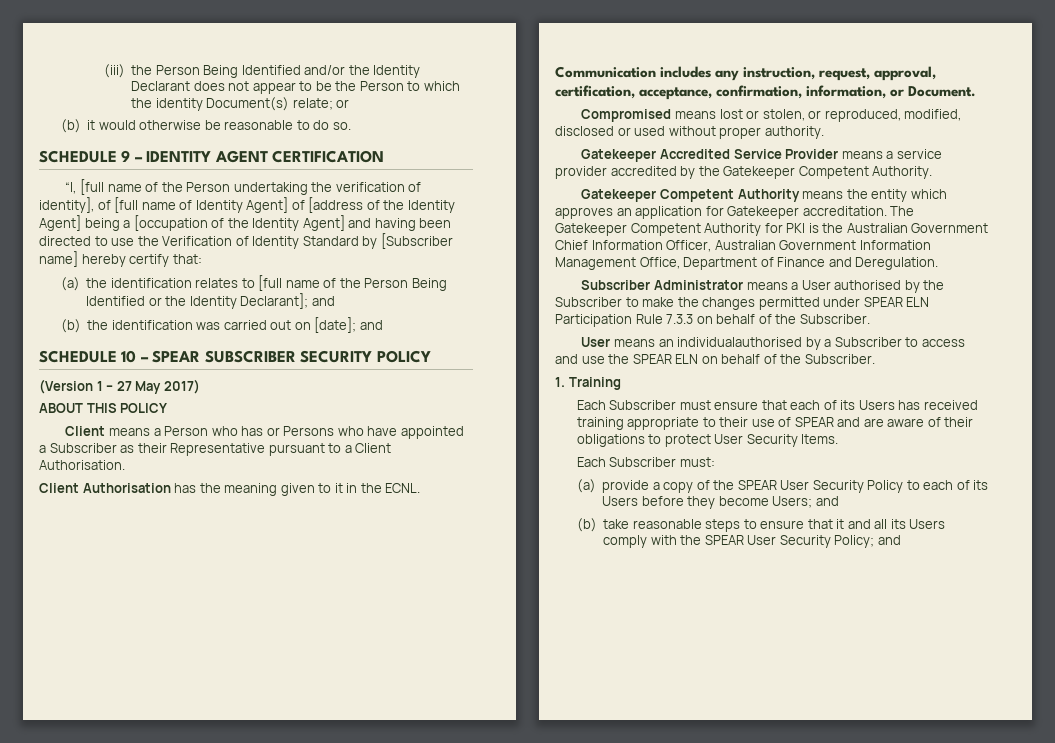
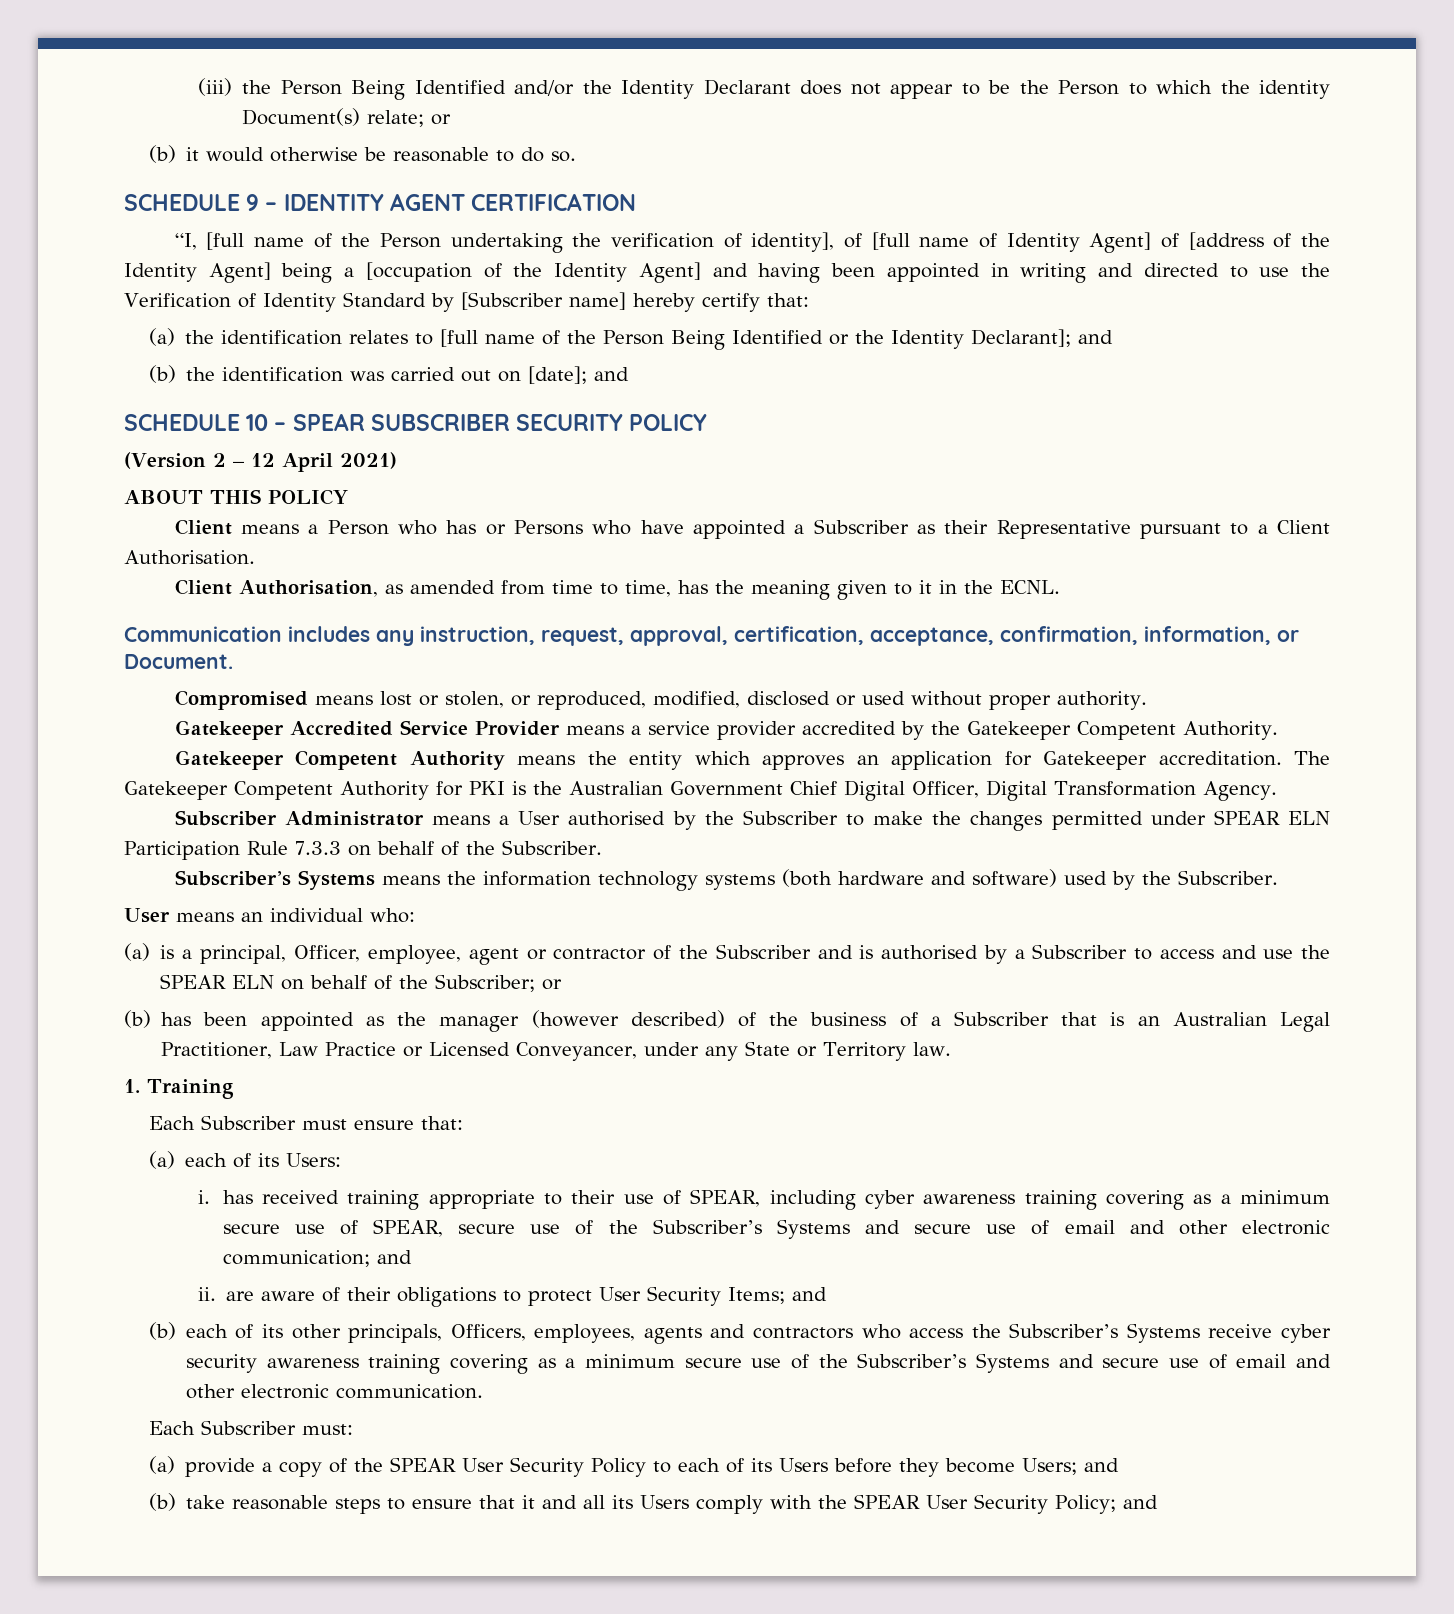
(452, 223) none -> [886,263,1134,283] appointed in writing and
[96,379,200,394] 1 – 27 May 2017) -> [212,452,397,472] 2 – 12 April 2021)
[82,483,171,493] Authorisation -> [238,580,671,597] Authorisation, as amended from time to time,
[591,240,931,252] [555,257,939,270] Information Officer, Australian Government Information Management Office, Department of Finance and Deregulation. -> [844,780,1277,801] Digital Officer, Digital Transformation Agency.
[581,337,803,347] User means an individualauthorised -> [174,869,1278,891] [124,908,415,923] [124,943,978,965] Subscriber’s Systems means the information technology systems (both hardware and software) used by the Subscriber. // User means an individual who: // (a) is a principal, Officer, employee, agent or contractor of the Subscriber and is authorised
[804,354,875,364] Subscriber. -> [435,974,563,992] [124,1010,1330,1032] [161,1041,952,1061] Subscriber; or // (b) has been appointed as the manager (however described) of the business of a Subscriber that is an Australian Legal Practitioner, Law Practice or Licensed Conveyancer, under any State or Territory law.
[761,400,895,410] that each of its Users -> [420,1116,463,1130] [148,1151,341,1169] [197,1190,210,1204] that: // (a) each of its Users: // i.
[794,417,861,427] SPEAR and -> [690,1189,1331,1210] [222,1219,1330,1239] [222,1250,412,1267] [197,1287,216,1301] SPEAR, including cyber awareness training covering as a minimum secure use of SPEAR, secure use of the Subscriber’s Systems and secure use of email and other electronic communication; and // ii.
[801,434,839,444] Items. -> [728,1287,828,1304] [148,1322,1331,1344] [185,1353,1332,1374] [185,1384,483,1399] Items; and // (b) each of its other principals, Officers, employees, agents and contractors who access the Subscriber’s Systems receive cyber security awareness training covering as a minimum secure use of the Subscriber’s Systems and secure use of email and other electronic communication.

